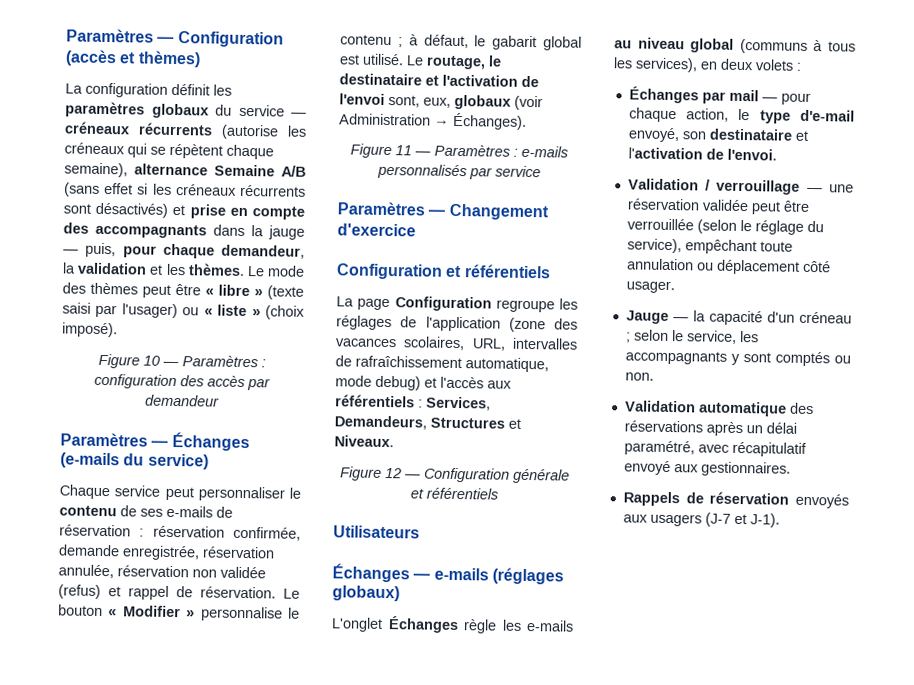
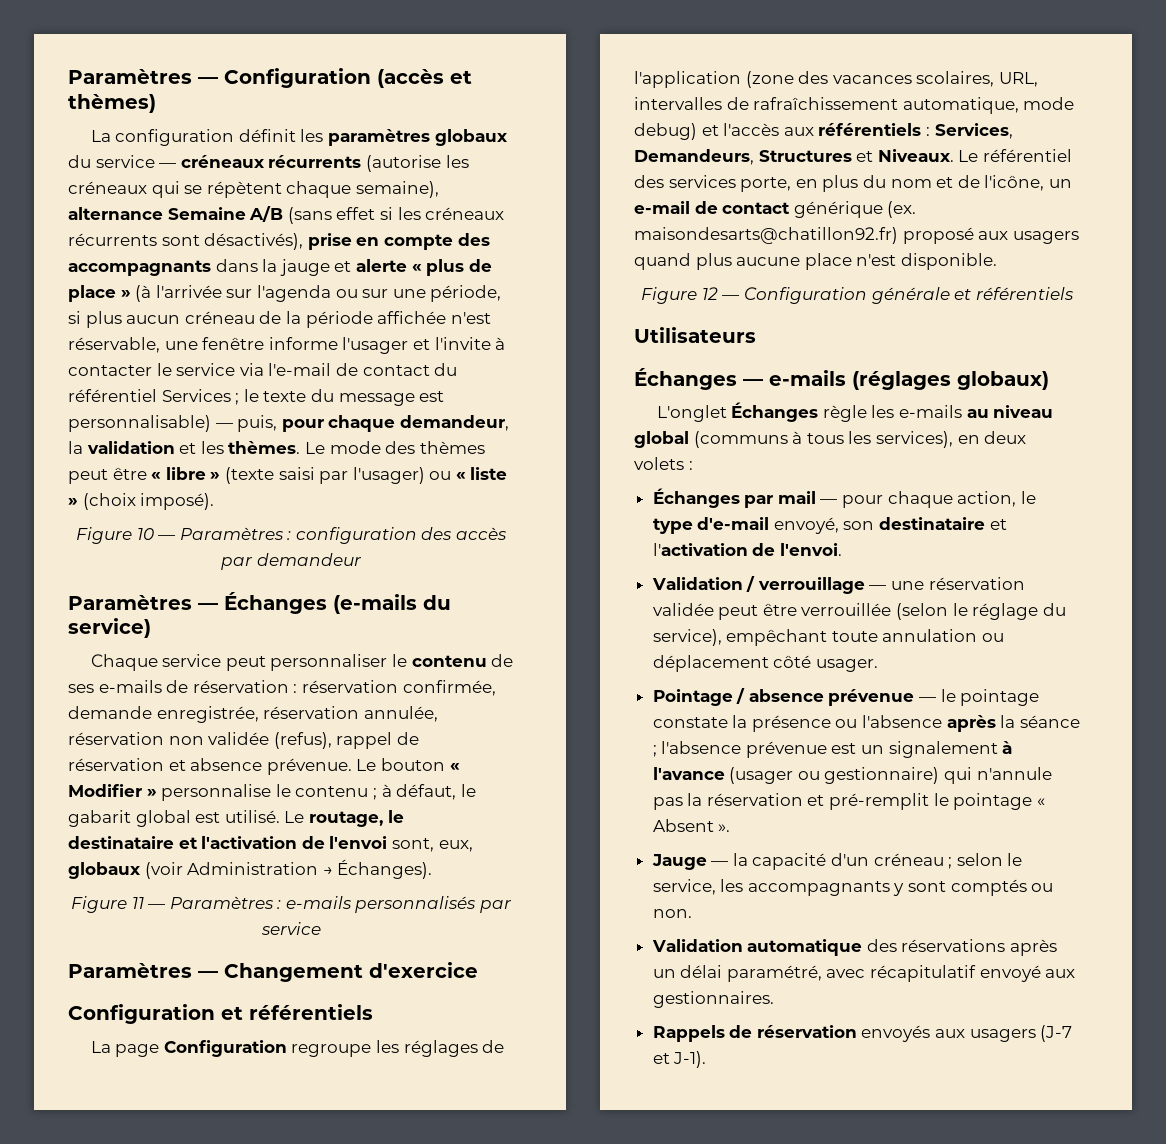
[95,202,186,218] désactivés) et -> [204,233,304,250] désactivés),
(305, 232) none -> [334,259,492,276] [68,285,502,302] [68,311,491,328] [68,337,506,354] [68,363,458,376] [68,389,445,406] [68,415,211,432] et alerte « plus de place » (à l'arrivée sur l'agenda ou sur une période, si plus aucun créneau de la période affichée n'est réservable, une fenêtre informe l'usager et l'invite à contacter le service via l'e-mail de contact du référentiel Services ; le texte du message est personnalisable)
[58,584,276,600] (refus) et rappel de réservation. -> [273,732,419,749] [68,758,352,775] (refus), rappel de réservation et absence prévenue.
(394, 441) none -> [958,149,1072,162] [634,175,1072,192] [634,201,917,218] [634,227,1079,244] [634,253,997,270] Le référentiel des services porte, en plus du nom et de l'icône, un e-mail de contact générique (ex. maisondesarts@chatillon92.fr) proposé aux usagers quand plus aucune place n'est disponible.
(675, 287) none -> [652,688,1040,706] [652,715,1080,732] [652,741,1013,758] [652,767,1052,784] [652,793,1045,810] [652,819,731,832] // Pointage / absence prévenue — le pointage constate la présence ou l'absence après la séance ; l'absence prévenue est un signalement à l'avance (usager ou gestionnaire) qui n'annule pas la réservation et pré-remplit le pointage « Absent ».

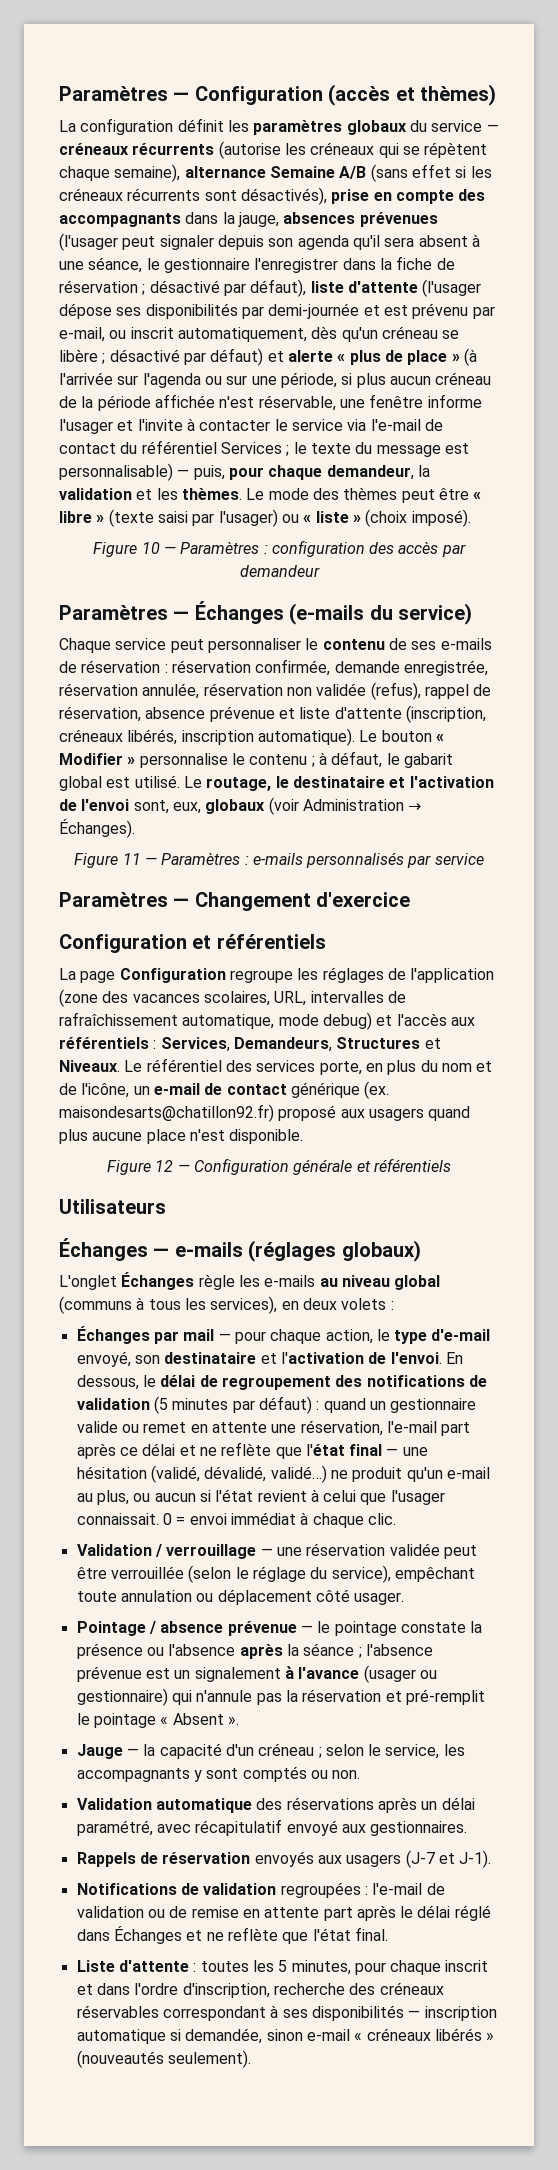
[279,259,330,276] jauge -> [237,212,438,227] [59,233,480,251] [59,256,455,273] [59,279,482,297] [59,303,495,319] [59,326,460,342] [59,348,264,366] jauge, absences prévenues (l'usager peut signaler depuis son agenda qu'il sera absent à une séance, le gestionnaire l'enregistrer dans la fiche de réservation ; désactivé par défaut), liste d'attente (l'usager dépose ses disponibilités par demi-journée et est prévenu par e-mail, ou inscrit automatiquement, dès qu'un créneau se libère ; désactivé par défaut)
[68,758,352,775] réservation et absence prévenue. -> [59,705,486,723] [59,728,355,746] réservation, absence prévenue et liste d'attente (inscription, créneaux libérés, inscription automatique).
(842, 549) none -> [445,1352,463,1364] [76,1375,487,1390] [76,1396,477,1414] [76,1420,471,1436] [76,1442,428,1459] [76,1465,490,1483] [76,1489,445,1505] [76,1512,396,1528] En dessous, le délai de regroupement des notifications de validation (5 minutes par défaut) : quand un gestionnaire valide ou remet en attente une réservation, l'e-mail part après ce délai et ne reflète que l'état final — une hésitation (validé, dévalidé, validé…) ne produit qu'un e-mail au plus, ou aucun si l'état revient à celui que l'usager connaissait. 0 = envoi immédiat à chaque clic.
(707, 1059) none -> [76,1882,445,1898] [76,1905,491,1921] [76,1926,388,1944] [76,1960,489,1975] [76,1982,444,1998] [76,2005,497,2021] [76,2028,495,2044] [76,2050,251,2068] // Notifications de validation regroupées : l'e-mail de validation ou de remise en attente part après le délai réglé dans Échanges et ne reflète que l'état final. // Liste d'attente : toutes les 5 minutes, pour chaque inscrit et dans l'ordre d'inscription, recherche des créneaux réservables correspondant à ses disponibilités — inscription automatique si demandée, sinon e-mail « créneaux libérés » (nouveautés seulement).

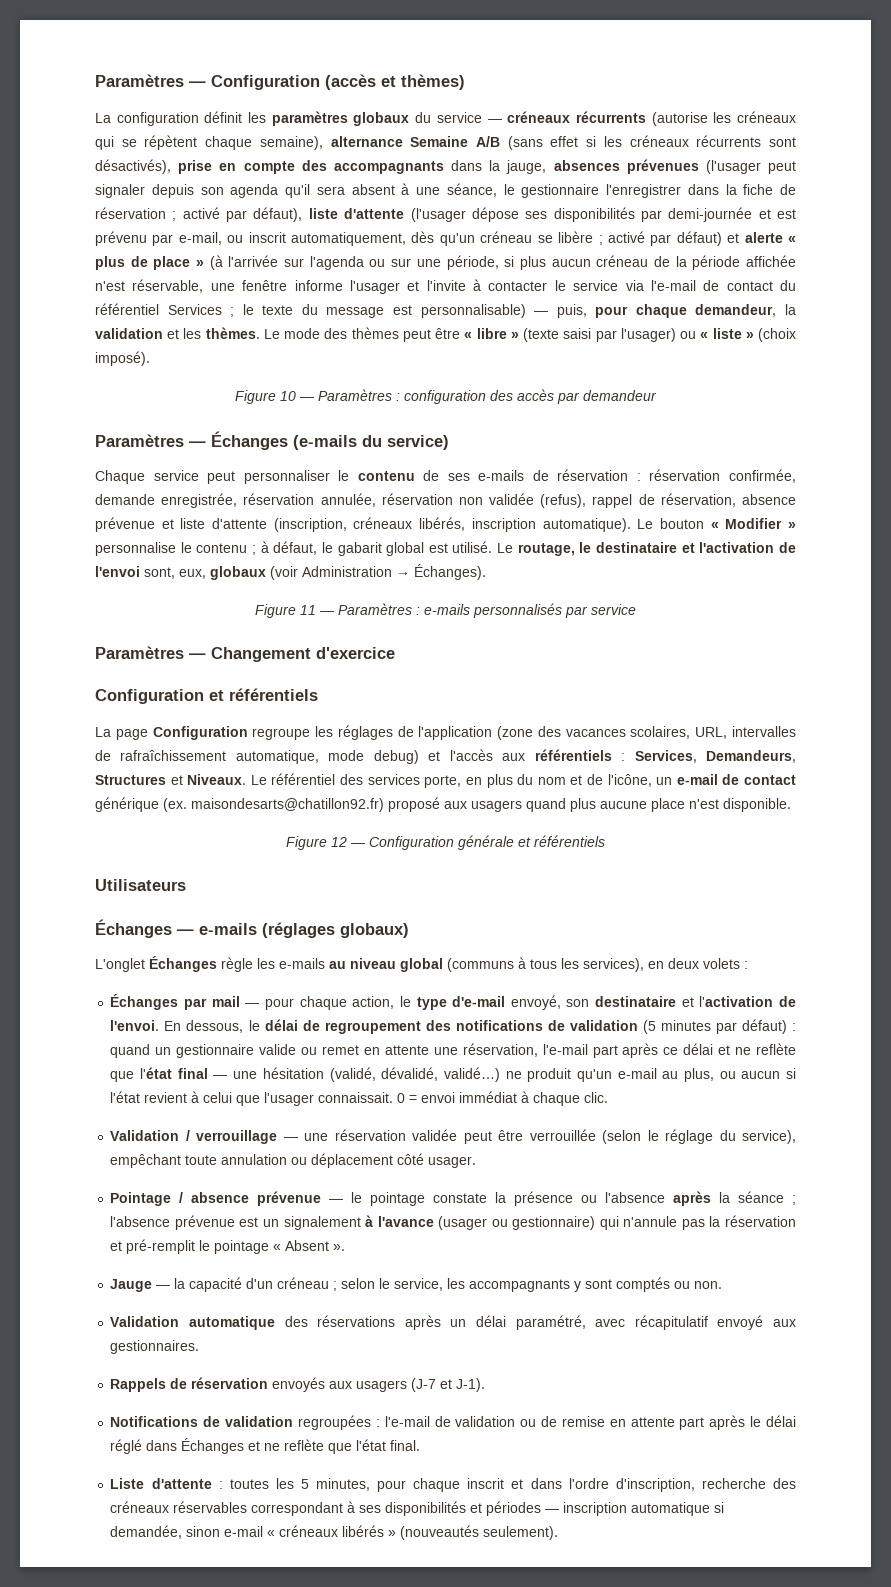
[149,280,220,293] désactivé -> [182,207,220,219] activé
[109,349,180,362] désactivé -> [607,231,645,243] activé
(404, 2013) none -> [470,1501,542,1516] et périodes

